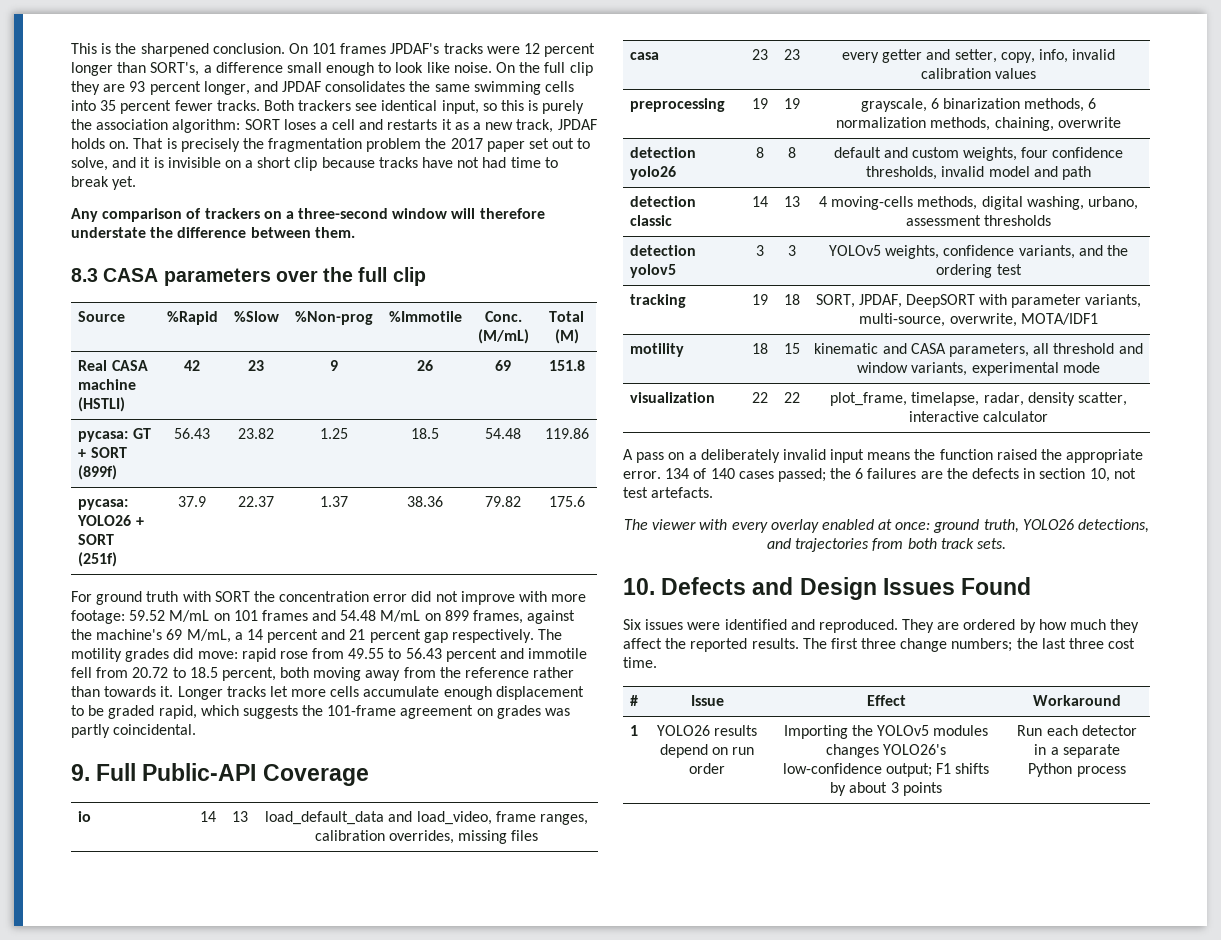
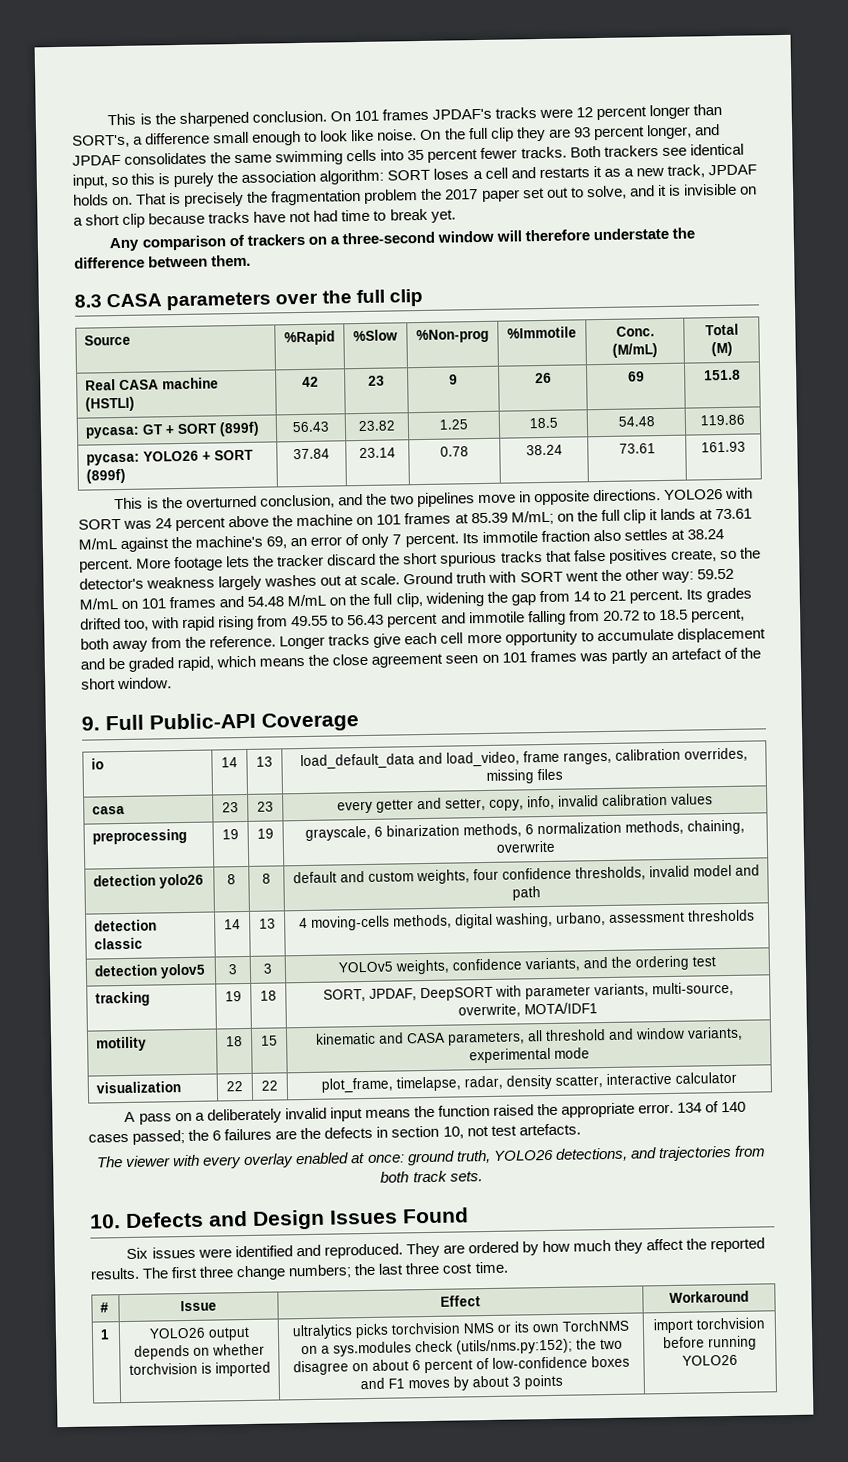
[78,552,118,567] [178,496,206,507] [238,496,274,507] [319,496,348,507] [407,496,443,507] [485,496,521,507] [548,496,585,507] [71,591,587,605] [71,610,125,624] (251f) | 37.9 | 22.37 | 1.37 | 38.36 | 79.82 | 175.6 // For ground truth with SORT the concentration error did not improve with more footage: -> [86,468,127,484] [293,448,330,460] [359,447,396,459] [440,446,469,457] [525,444,563,456] [618,443,656,454] [701,441,746,453] [114,487,754,510] [78,508,752,532] [78,528,724,552] [79,547,761,573] [79,569,694,591] (899f) | 37.84 | 23.14 | 0.78 | 38.24 | 73.61 | 161.93 // This is the overturned conclusion, and the two pipelines move in opposite directions. YOLO26 with SORT was 24 percent above the machine on 101 frames at 85.39 M/mL; on the full clip it lands at 73.61 M/mL against the machine's 69, an error of only 7 percent. Its immotile fraction also settles at 38.24 percent. More footage lets the tracker discard the short spurious tracks that false positives create, so the detector's weakness largely washes out at scale. Ground truth with SORT went the other way:
[444,610,576,624] [71,629,563,643] [71,648,308,662] 899 frames, against the machine's 69 M/mL, a 14 percent and 21 percent gap respectively. The motility grades did move: rapid rose -> [349,587,752,608] [80,615,255,631] the full clip, widening the gap from 14 to 21 percent. Its grades drifted too, with rapid rising
[71,667,92,678] fell -> [527,610,566,626] falling
[313,667,362,681] moving -> (109, 644) none
[465,667,575,678] [71,686,584,700] [71,705,571,719] [71,724,197,738] reference rather than towards it. Longer tracks let more cells accumulate enough displacement to be graded rapid, which suggests the 101-frame agreement on grades was partly coincidental. -> [209,627,766,650] [80,647,761,672] [81,677,173,690] reference. Longer tracks give each cell more opportunity to accumulate displacement and be graded rapid, which means the close agreement seen on 101 frames was partly an artefact of the short window.
[714,725,758,736] [659,744,755,758] [689,763,725,774] [783,725,989,739] [825,744,947,758] [782,763,990,777] [830,782,942,796] [1017,725,1137,736] [1034,744,1120,758] [1028,763,1126,777] results depend on run order | Importing the YOLOv5 modules changes YOLO26's low-confidence output; F1 shifts by about 3 points | Run each detector in a separate Python process -> [207,1326,250,1341] [134,1343,265,1360] [128,1361,271,1377] [292,1319,629,1340] [300,1338,623,1357] [293,1355,630,1376] [360,1374,563,1391] [653,1317,765,1334] [663,1335,757,1351] [682,1354,738,1366] output depends on whether torchvision is imported | ultralytics picks torchvision NMS or its own TorchNMS on a sys.modules check (utils/nms.py:152); the two disagree on about 6 percent of low-confidence boxes and F1 moves by about 3 points | import torchvision before running YOLO26

